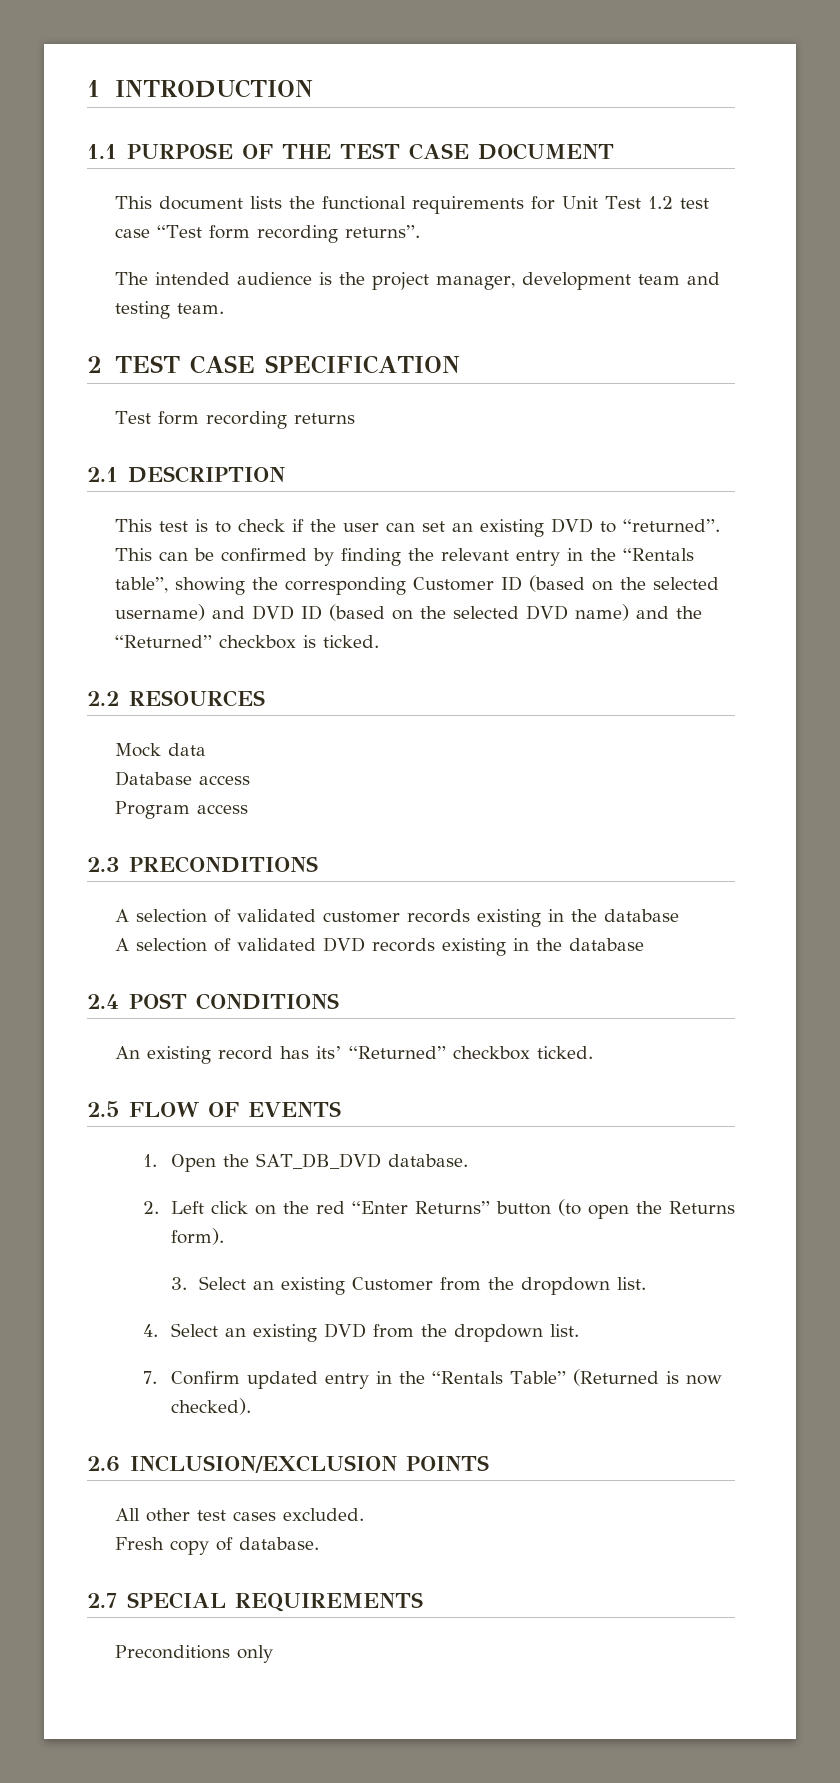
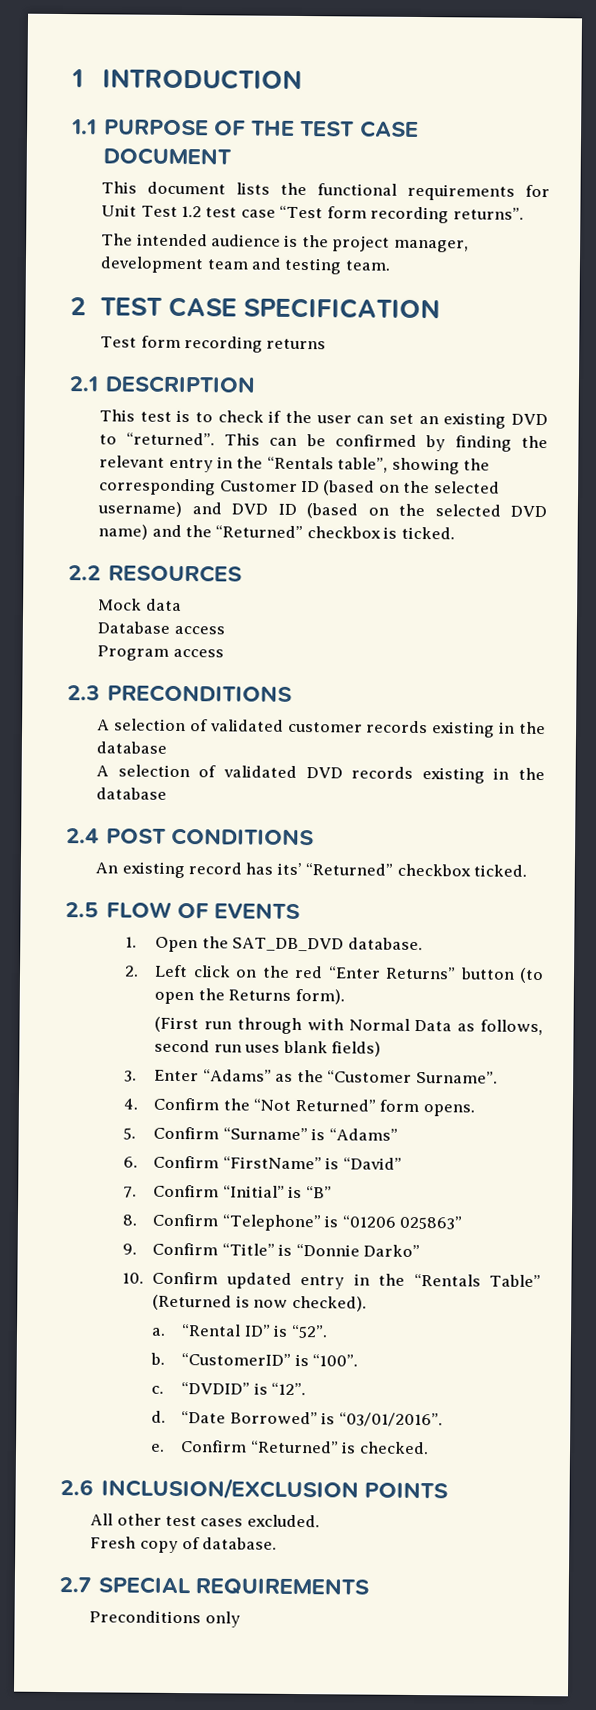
[170,1276,646,1295] [142,1323,579,1342] [142,1371,157,1384] 3. Select an existing Customer from the dropdown list. // 4. Select an existing DVD from the dropdown list. // 7. -> [154,1016,543,1036] [154,1039,382,1057] [124,1069,498,1084] [123,1097,475,1117] [123,1126,398,1141] [123,1155,402,1170] [123,1184,332,1199] [122,1213,463,1232] [122,1242,421,1258] [122,1272,145,1284] (First run through with Normal Data as follows, second run uses blank fields) // 3. Enter “Adams” as the “Customer Surname”. // 4. Confirm the “Not Returned” form opens. // 5. Confirm “Surname” is “Adams” // 6. Confirm “FirstName” is “David” // 7. Confirm “Initial” is “B” // 8. Confirm “Telephone” is “01206 025863” // 9. Confirm “Title” is “Donnie Darko” // 10.
(251, 1406) none -> [151,1324,328,1339] [150,1352,359,1367] [151,1382,307,1396] [151,1410,443,1428] [150,1440,429,1455] // a. “Rental ID” is “52”. // b. “CustomerID” is “100”. // c. “DVDID” is “12”. // d. “Date Borrowed” is “03/01/2016”. // e. Confirm “Returned” is checked.

